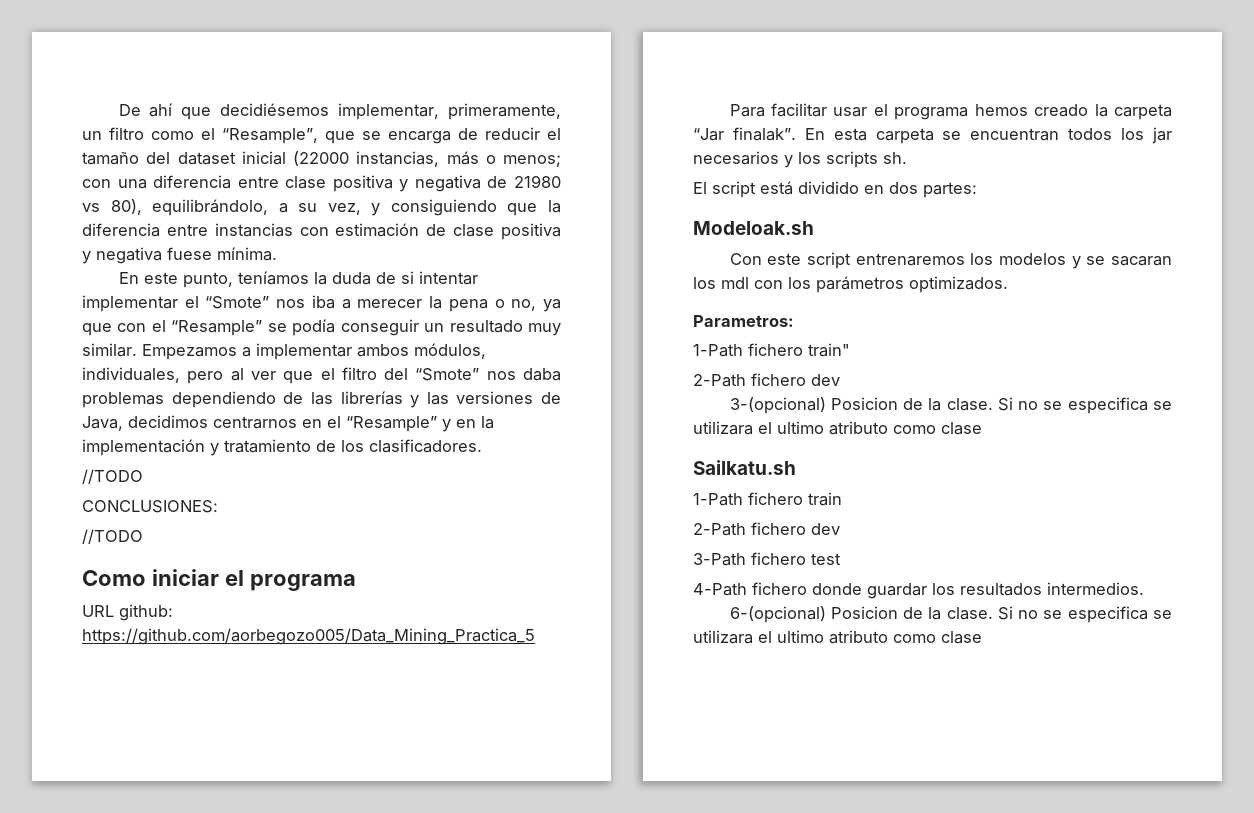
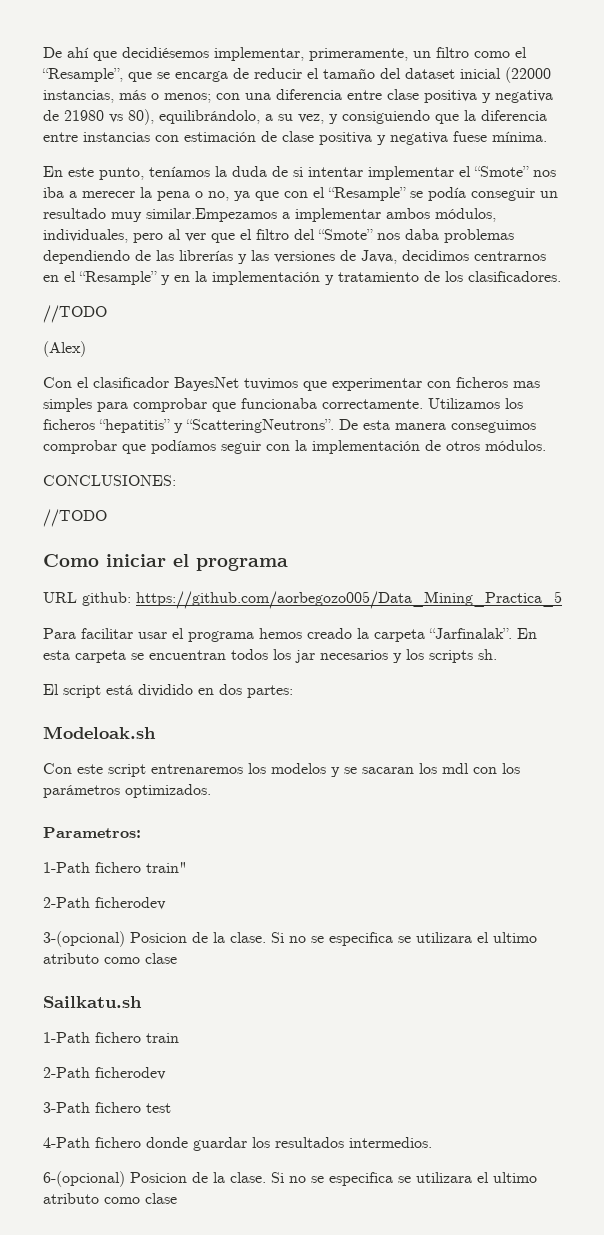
[82,343,237,360] similar. Empezamos -> [146,208,277,222] similar.Empezamos
(143, 476) none -> [43,341,86,357] [43,377,540,391] [43,398,523,412] [43,419,536,433] [43,440,546,454] // (Alex) // Con el clasificador BayesNet tuvimos que experimentar con ficheros mas simples para comprobar que funcionaba correctamente. Utilizamos los ficheros “hepatitis” y “ScatteringNeutrons”. De esta manera conseguimos comprobar que podíamos seguir con la implementación de otros módulos.
[693,127,796,141] “Jar finalak”. -> [429,628,512,639] “Jarfinalak”.
[751,373,840,386] fichero dev -> [95,897,166,910] ficherodev
[751,522,840,535] fichero dev -> [95,1067,166,1080] ficherodev

